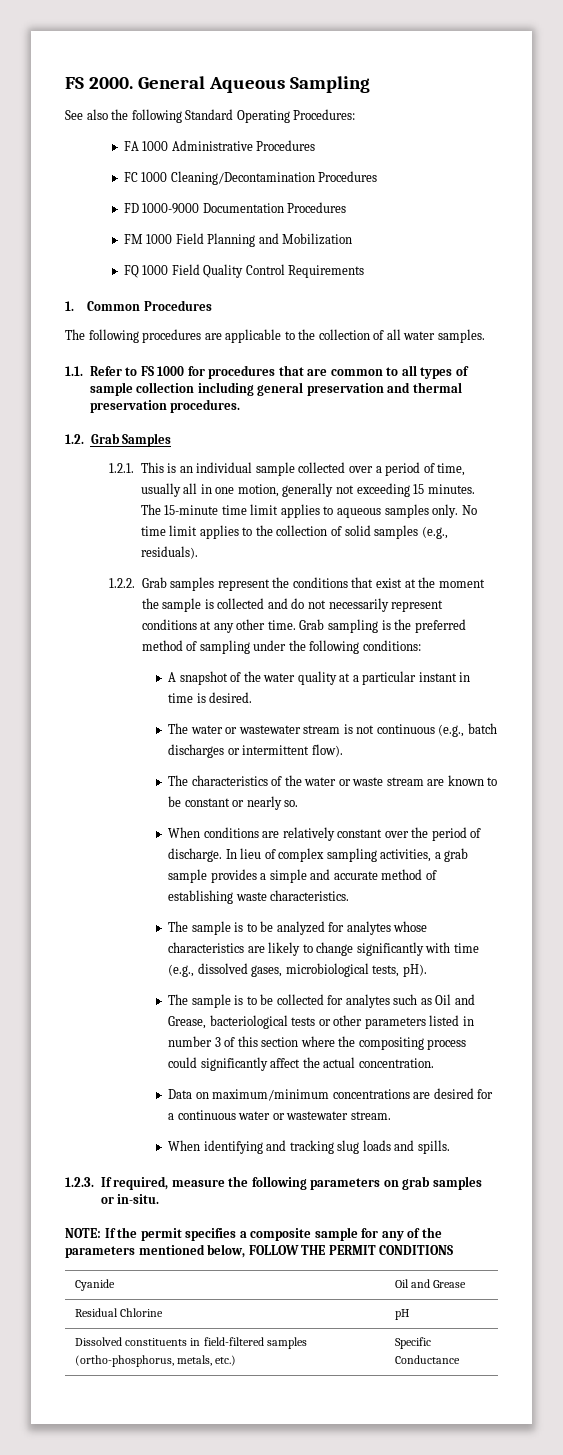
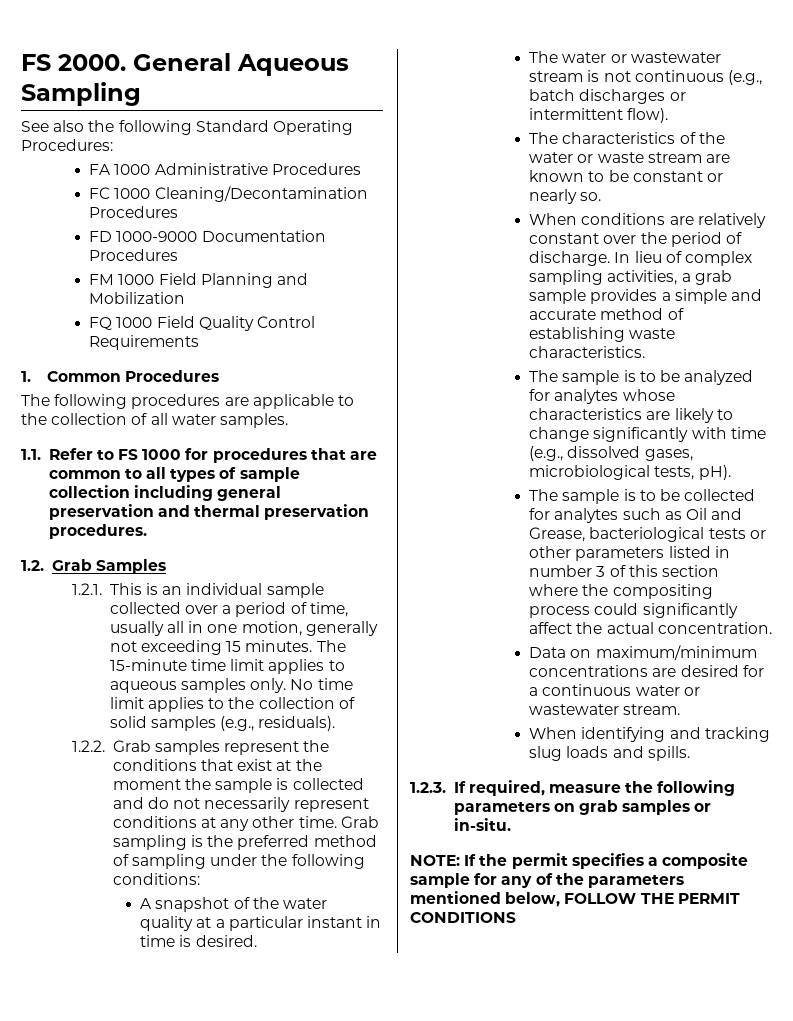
[75,1279,116,1291] [395,1279,467,1288] [75,1308,164,1317] [395,1309,410,1320] [75,1337,307,1349] [75,1355,237,1367] [395,1337,432,1349] [395,1355,461,1364] // Cyanide | Oil and Grease // Residual Chlorine | pH // Dissolved constituents in field-filtered samples (ortho-phosphorus, metals, etc.) | Specific Conductance -> (516, 917) none

